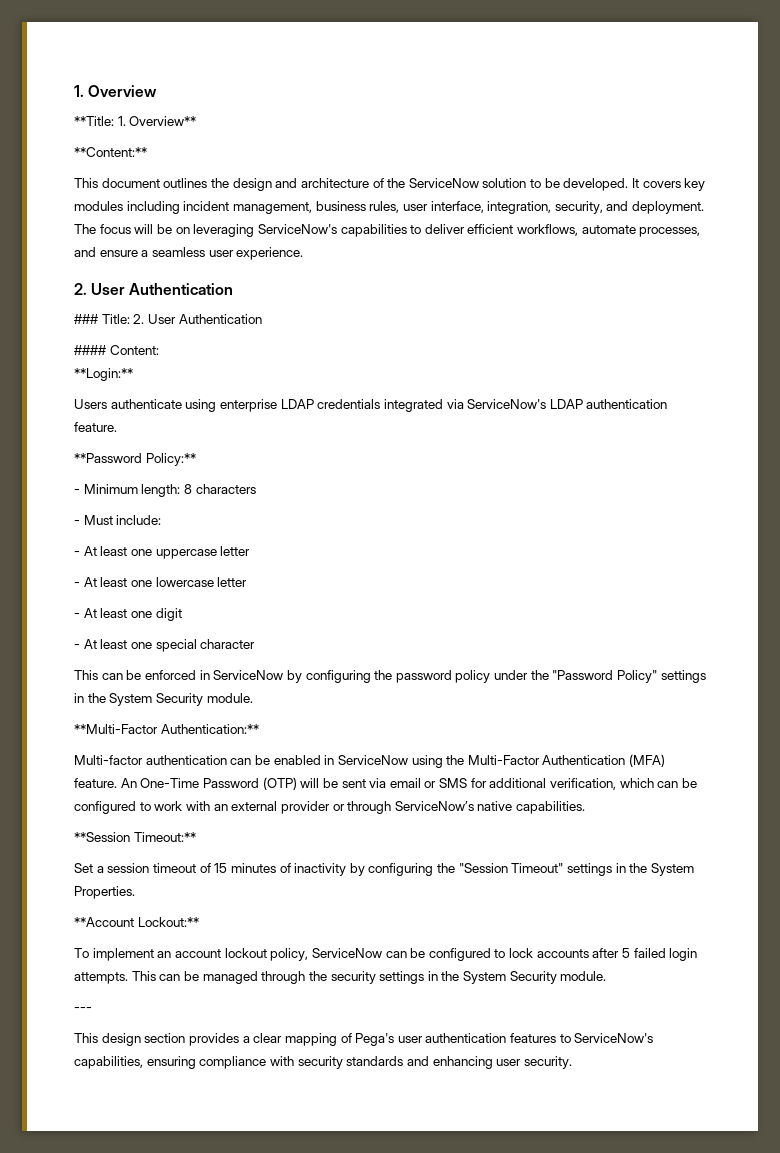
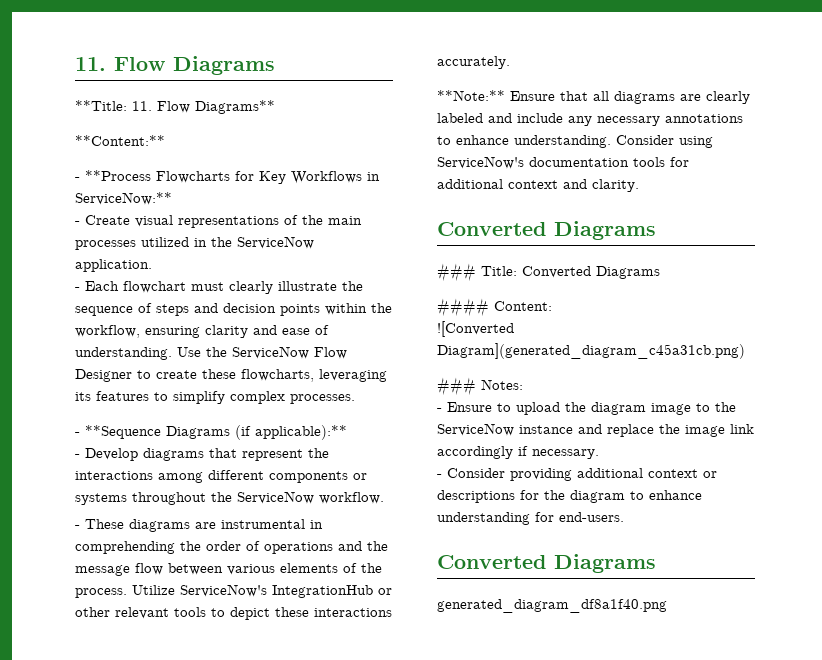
[74,85,158,97] [74,116,197,126] [74,147,147,157] [74,178,706,191] [74,201,705,214] [74,224,701,237] [74,247,304,260] [74,283,234,295] 1. Overview // **Title: 1. Overview** // **Content:** // This document outlines the design and architecture of the ServiceNow solution to be developed. It covers key modules including incident management, business rules, user interface, integration, security, and deployment. The focus will be on leveraging ServiceNow's capabilities to deliver efficient workflows, automate processes, and ensure a seamless user experience. // 2. User Authentication -> [75,56,275,75] [75,100,275,114] [75,135,165,146] [75,170,380,184] [75,192,172,205] [75,215,362,228] [75,236,314,250] [75,259,152,272] [75,281,363,294] [75,303,392,316] [75,325,329,338] [75,346,347,360] [75,369,387,382] [75,391,355,404] [75,425,347,440] [75,448,329,461] [75,470,367,483] [75,491,384,505] [75,519,323,532] [75,541,388,554] [75,563,382,576] [75,584,392,598] [75,607,392,620] [437,56,510,69] [437,90,750,104] [437,113,743,126] [437,135,713,148] [437,156,689,169] [437,179,639,192] [437,221,656,240] 11. Flow Diagrams // **Title: 11. Flow Diagrams** // **Content:** // - **Process Flowcharts for Key Workflows in ServiceNow:** // - Create visual representations of the main processes utilized in the ServiceNow application. // - Each flowchart must clearly illustrate the sequence of steps and decision points within the workflow, ensuring clarity and ease of understanding. Use the ServiceNow Flow Designer to create these flowcharts, leveraging its features to simplify complex processes. // - **Sequence Diagrams (if applicable):** // - Develop diagrams that represent the interactions among different components or systems throughout the ServiceNow workflow. // - These diagrams are instrumental in comprehending the order of operations and the message flow between various elements of the process. Utilize ServiceNow's IntegrationHub or other relevant tools to depict these interactions accurately. // **Note:** Ensure that all diagrams are clearly labeled and include any necessary annotations to enhance understanding. Consider using ServiceNow's documentation tools for additional context and clarity. // Converted Diagrams
[133,314,262,324] 2. User Authentication -> [522,266,660,279] Converted Diagrams
[74,368,133,381] [74,399,668,412] [74,422,117,432] [74,453,196,466] [74,484,256,497] [74,515,162,525] [74,546,251,559] [74,577,248,587] [74,608,182,621] [74,639,256,652] [74,670,706,683] [74,693,253,706] [74,724,259,734] [74,754,666,768] [74,777,697,790] [74,801,586,814] [74,832,196,842] [74,863,694,876] [74,886,135,899] [74,917,199,927] [74,948,698,961] [74,971,607,984] [74,1007,92,1012] [74,1033,654,1046] [74,1056,572,1069] **Login:** // Users authenticate using enterprise LDAP credentials integrated via ServiceNow's LDAP authentication feature. // **Password Policy:** // - Minimum length: 8 characters // - Must include: // - At least one uppercase letter // - At least one lowercase letter // - At least one digit // - At least one special character // This can be enforced in ServiceNow by configuring the password policy under the "Password Policy" settings in the System Security module. // **Multi-Factor Authentication:** // Multi-factor authentication can be enabled in ServiceNow using the Multi-Factor Authentication (MFA) feature. An One-Time Password (OTP) will be sent via email or SMS for additional verification, which can be configured to work with an external provider or through ServiceNow’s native capabilities. // **Session Timeout:** // Set a session timeout of 15 minutes of inactivity by configuring the "Session Timeout" settings in the System Properties. // **Account Lockout:** // To implement an account lockout policy, ServiceNow can be configured to lock accounts after 5 failed login attempts. This can be managed through the security settings in the System Security module. // --- // This design section provides a clear mapping of Pega's user authentication features to ServiceNow's capabilities, ensuring compliance with security standards and enhancing user security. -> [437,321,514,337] [437,343,745,359] [437,377,523,396] [437,402,736,415] [437,423,754,437] [437,446,599,459] [437,468,717,481] [437,490,702,503] [437,512,624,525] [437,554,656,573] [437,599,667,613] ![Converted Diagram](generated_diagram_c45a31cb.png) // ### Notes: // - Ensure to upload the diagram image to the ServiceNow instance and replace the image link accordingly if necessary. // - Consider providing additional context or descriptions for the diagram to enhance understanding for end-users. // Converted Diagrams // generated_diagram_df8a1f40.png

